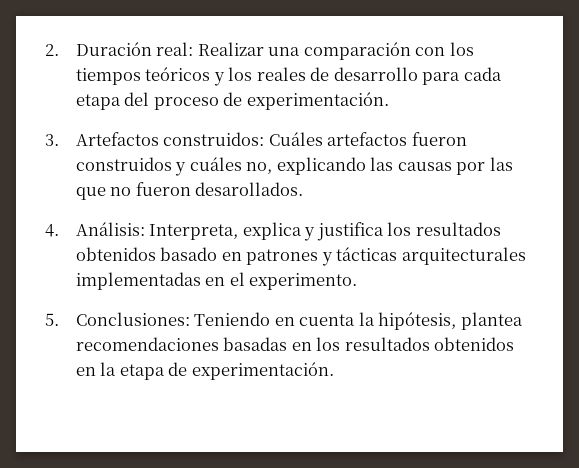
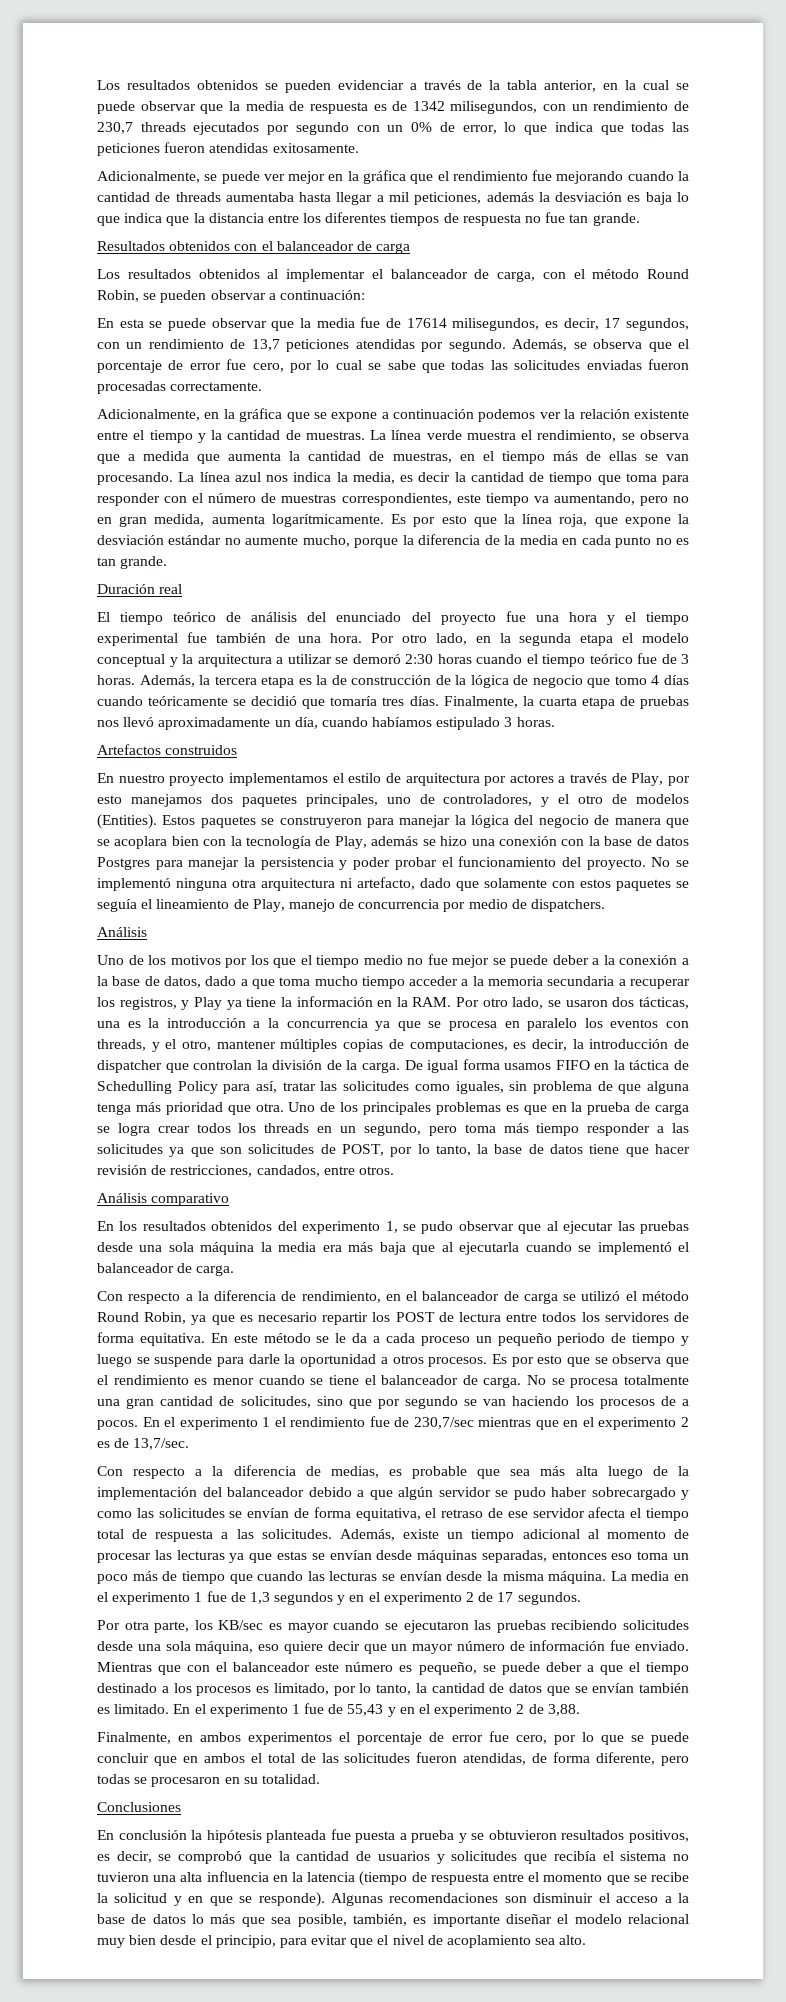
[45,42,474,60] [76,67,502,86] [76,92,389,110] [45,132,467,146] [76,157,513,176] [76,182,304,200] [45,222,501,241] [76,247,526,266] [76,272,358,290] [45,312,523,330] [76,337,515,351] [76,362,334,380] 2. Duración real: Realizar una comparación con los tiempos teóricos y los reales de desarrollo para cada etapa del proceso de experimentación. // 3. Artefactos construidos: Cuáles artefactos fueron construidos y cuáles no, explicando las causas por las que no fueron desarollados. // 4. Análisis: Interpreta, explica y justifica los resultados obtenidos basado en patrones y tácticas arquitecturales implementadas en el experimento. // 5. Conclusiones: Teniendo en cuenta la hipótesis, plantea recomendaciones basadas en los resultados obtenidos en la etapa de experimentación. -> [97,80,689,93] [97,101,690,114] [97,122,690,135] [97,142,359,156] [97,170,689,184] [97,192,690,205] [97,212,640,226] [97,241,411,254] [97,269,689,282] [97,290,365,303] [97,317,690,331] [97,339,689,352] [97,359,689,373] [97,381,263,394] [97,408,689,422] [97,430,689,443] [97,451,689,464] [97,472,689,485] [97,493,689,506] [97,514,689,527] [97,534,690,548] [97,556,168,569] [97,584,183,594] [97,611,689,625] [97,632,689,646] [97,653,689,667] [97,675,689,688] [97,696,690,709] [97,717,555,730] [97,744,238,755] [97,773,690,786] [97,794,689,807] [97,814,689,829] [97,836,690,849] [97,856,689,870] [97,877,689,891] [97,899,606,912] [97,927,147,937] [97,954,690,968] [97,976,690,989] [97,996,689,1010] [97,1018,690,1031] [97,1039,689,1052] [97,1059,689,1073] [97,1081,689,1094] [97,1102,689,1115] [97,1123,690,1136] [97,1144,690,1157] [97,1165,394,1177] [97,1193,230,1206] [97,1221,690,1234] [97,1242,690,1255] [97,1263,235,1276] [97,1290,689,1304] [97,1312,689,1325] [97,1332,689,1346] [97,1354,689,1367] [97,1375,690,1388] [97,1396,689,1409] [97,1416,690,1430] [97,1438,190,1450] [97,1465,689,1479] [97,1487,689,1500] [97,1507,689,1521] [97,1529,689,1542] [97,1550,689,1563] [97,1571,689,1584] [97,1591,581,1605] [97,1620,690,1633] [97,1640,689,1654] [97,1662,689,1675] [97,1683,689,1696] [97,1703,580,1717] [97,1731,689,1745] [97,1752,689,1766] [97,1774,320,1787] [97,1802,181,1812] [97,1829,690,1843] [97,1851,690,1864] [97,1871,689,1886] [97,1892,690,1907] [97,1914,689,1927] [97,1935,587,1948] Los resultados obtenidos se pueden evidenciar a través de la tabla anterior, en la cual se puede observar que la media de respuesta es de 1342 milisegundos, con un rendimiento de 230,7 threads ejecutados por segundo con un 0% de error, lo que indica que todas las peticiones fueron atendidas exitosamente. // Adicionalmente, se puede ver mejor en la gráfica que el rendimiento fue mejorando cuando la cantidad de threads aumentaba hasta llegar a mil peticiones, además la desviación es baja lo que indica que la distancia entre los diferentes tiempos de respuesta no fue tan grande. // Resultados obtenidos con el balanceador de carga // Los resultados obtenidos al implementar el balanceador de carga, con el método Round Robin, se pueden observar a continuación: // En esta se puede observar que la media fue de 17614 milisegundos, es decir, 17 segundos, con un rendimiento de 13,7 peticiones atendidas por segundo. Además, se observa que el porcentaje de error fue cero, por lo cual se sabe que todas las solicitudes enviadas fueron procesadas correctamente. // Adicionalmente, en la gráfica que se expone a continuación podemos ver la relación existente entre el tiempo y la cantidad de muestras. La línea verde muestra el rendimiento, se observa que a medida que aumenta la cantidad de muestras, en el tiempo más de ellas se van procesando. La línea azul nos indica la media, es decir la cantidad de tiempo que toma para responder con el número de muestras correspondientes, este tiempo va aumentando, pero no en gran medida, aumenta logarítmicamente. Es por esto que la línea roja, que expone la desviación estándar no aumente mucho, porque la diferencia de la media en cada punto no es tan grande. // Duración real // El tiempo teórico de análisis del enunciado del proyecto fue una hora y el tiempo experimental fue también de una hora. Por otro lado, en la segunda etapa el modelo conceptual y la arquitectura a utilizar se demoró 2:30 horas cuando el tiempo teórico fue de 3 horas. Además, la tercera etapa es la de construcción de la lógica de negocio que tomo 4 días cuando teóricamente se decidió que tomaría tres días. Finalmente, la cuarta etapa de pruebas nos llevó aproximadamente un día, cuando habíamos estipulado 3 horas. // Artefactos construidos // En nuestro proyecto implementamos el estilo de arquitectura por actores a través de Play, por esto manejamos dos paquetes principales, uno de controladores, y el otro de modelos (Entities). Estos paquetes se construyeron para manejar la lógica del negocio de manera que se acoplara bien con la tecnología de Play, además se hizo una conexión con la base de datos Postgres para manejar la persistencia y poder probar el funcionamiento del proyecto. No se implementó ninguna otra arquitectura ni artefacto, dado que solamente con estos paquetes se seguía el lineamiento de Play, manejo de concurrencia por medio de dispatchers. // Análisis // Uno de los motivos por los que el tiempo medio no fue mejor se puede deber a la conexión a la base de datos, dado a que toma mucho tiempo acceder a la memoria secundaria a recuperar los registros, y Play ya tiene la información en la RAM. Por otro lado, se usaron dos tácticas, una es la introducción a la concurrencia ya que se procesa en paralelo los eventos con threads, y el otro, mantener múltiples copias de computaciones, es decir, la introducción de dispatcher que controlan la división de la carga. De igual forma usamos FIFO en la táctica de Schedulling Policy para así, tratar las solicitudes como iguales, sin problema de que alguna tenga más prioridad que otra. Uno de los principales problemas es que en la prueba de carga se logra crear todos los threads en un segundo, pero toma más tiempo responder a las solicitudes ya que son solicitudes de POST, por lo tanto, la base de datos tiene que hacer revisión de restricciones, candados, entre otros. // Análisis comparativo // En los resultados obtenidos del experimento 1, se pudo observar que al ejecutar las pruebas desde una sola máquina la media era más baja que al ejecutarla cuando se implementó el balanceador de carga. // Con respecto a la diferencia de rendimiento, en el balanceador de carga se utilizó el método Round Robin, ya que es necesario repartir los POST de lectura entre todos los servidores de forma equitativa. En este método se le da a cada proceso un pequeño periodo de tiempo y luego se suspende para darle la oportunidad a otros procesos. Es por esto que se observa que el rendimiento es menor cuando se tiene el balanceador de carga. No se procesa totalmente una gran cantidad de solicitudes, sino que por segundo se van haciendo los procesos de a pocos. En el experimento 1 el rendimiento fue de 230,7/sec mientras que en el experimento 2 es de 13,7/sec. // Con respecto a la diferencia de medias, es probable que sea más alta luego de la implementación del balanceador debido a que algún servidor se pudo haber sobrecargado y como las solicitudes se envían de forma equitativa, el retraso de ese servidor afecta el tiempo total de respuesta a las solicitudes. Además, existe un tiempo adicional al momento de procesar las lecturas ya que estas se envían desde máquinas separadas, entonces eso toma un poco más de tiempo que cuando las lecturas se envían desde la misma máquina. La media en el experimento 1 fue de 1,3 segundos y en el experimento 2 de 17 segundos. // Por otra parte, los KB/sec es mayor cuando se ejecutaron las pruebas recibiendo solicitudes desde una sola máquina, eso quiere decir que un mayor número de información fue enviado. Mientras que con el balanceador este número es pequeño, se puede deber a que el tiempo destinado a los procesos es limitado, por lo tanto, la cantidad de datos que se envían también es limitado. En el experimento 1 fue de 55,43 y en el experimento 2 de 3,88. // Finalmente, en ambos experimentos el porcentaje de error fue cero, por lo que se puede concluir que en ambos el total de las solicitudes fueron atendidas, de forma diferente, pero todas se procesaron en su totalidad. // Conclusiones // En conclusión la hipótesis planteada fue puesta a prueba y se obtuvieron resultados positivos, es decir, se comprobó que la cantidad de usuarios y solicitudes que recibía el sistema no tuvieron una alta influencia en la latencia (tiempo de respuesta entre el momento que se recibe la solicitud y en que se responde). Algunas recomendaciones son disminuir el acceso a la base de datos lo más que sea posible, también, es importante diseñar el modelo relacional muy bien desde el principio, para evitar que el nivel de acoplamiento sea alto.

